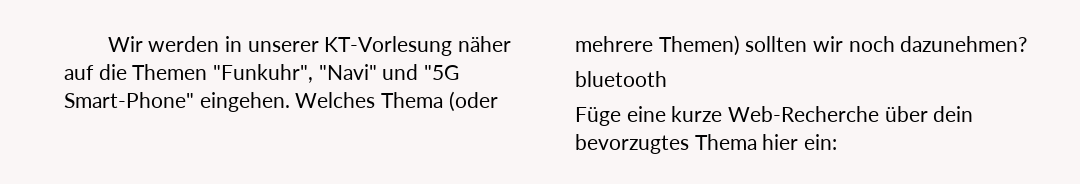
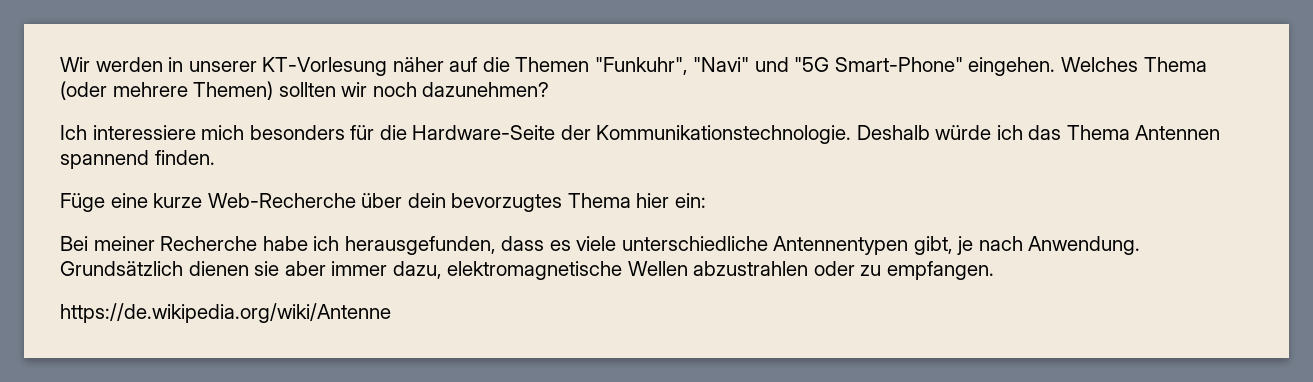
[575,71,667,87] bluetooth -> [60,125,1221,144] [60,150,215,169] Ich interessiere mich besonders für die Hardware-Seite der Kommunikationstechnologie. Deshalb würde ich das Thema Antennen spannend finden.
(838, 142) none -> [60,236,1141,255] [60,261,994,280] [60,303,391,323] // Bei meiner Recherche habe ich herausgefunden, dass es viele unterschiedliche Antennentypen gibt, je nach Anwendung. Grundsätzlich dienen sie aber immer dazu, elektromagnetische Wellen abzustrahlen oder zu empfangen. // https://de.wikipedia.org/wiki/Antenne

